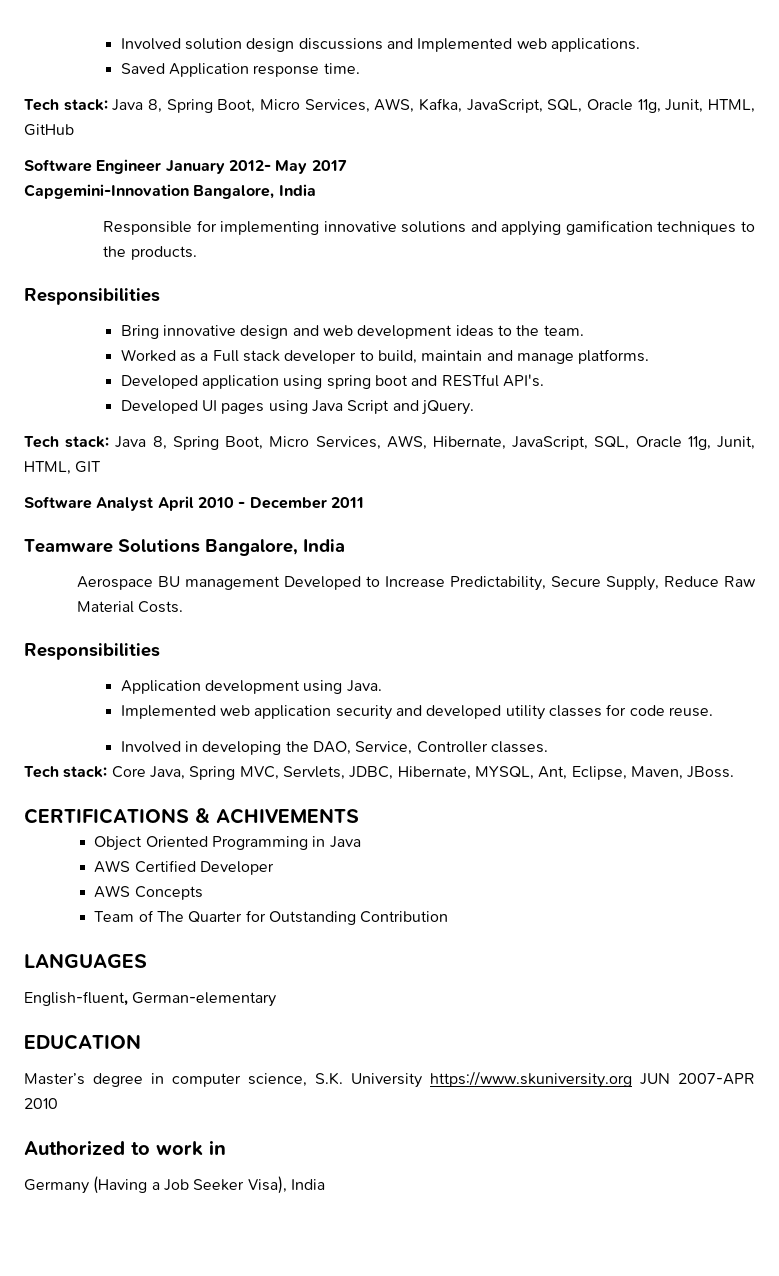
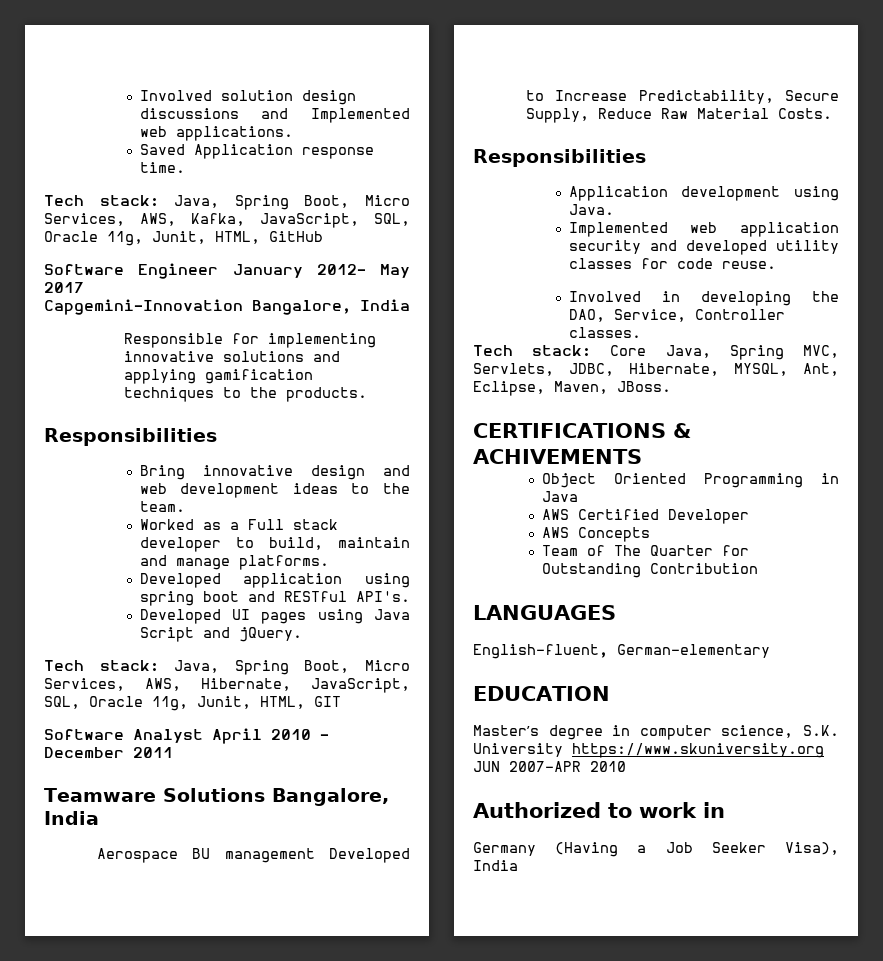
[112,99,162,113] Java 8, -> [174,195,220,208] Java,
[115,436,167,450] Java 8, -> [174,660,220,673] Java,

